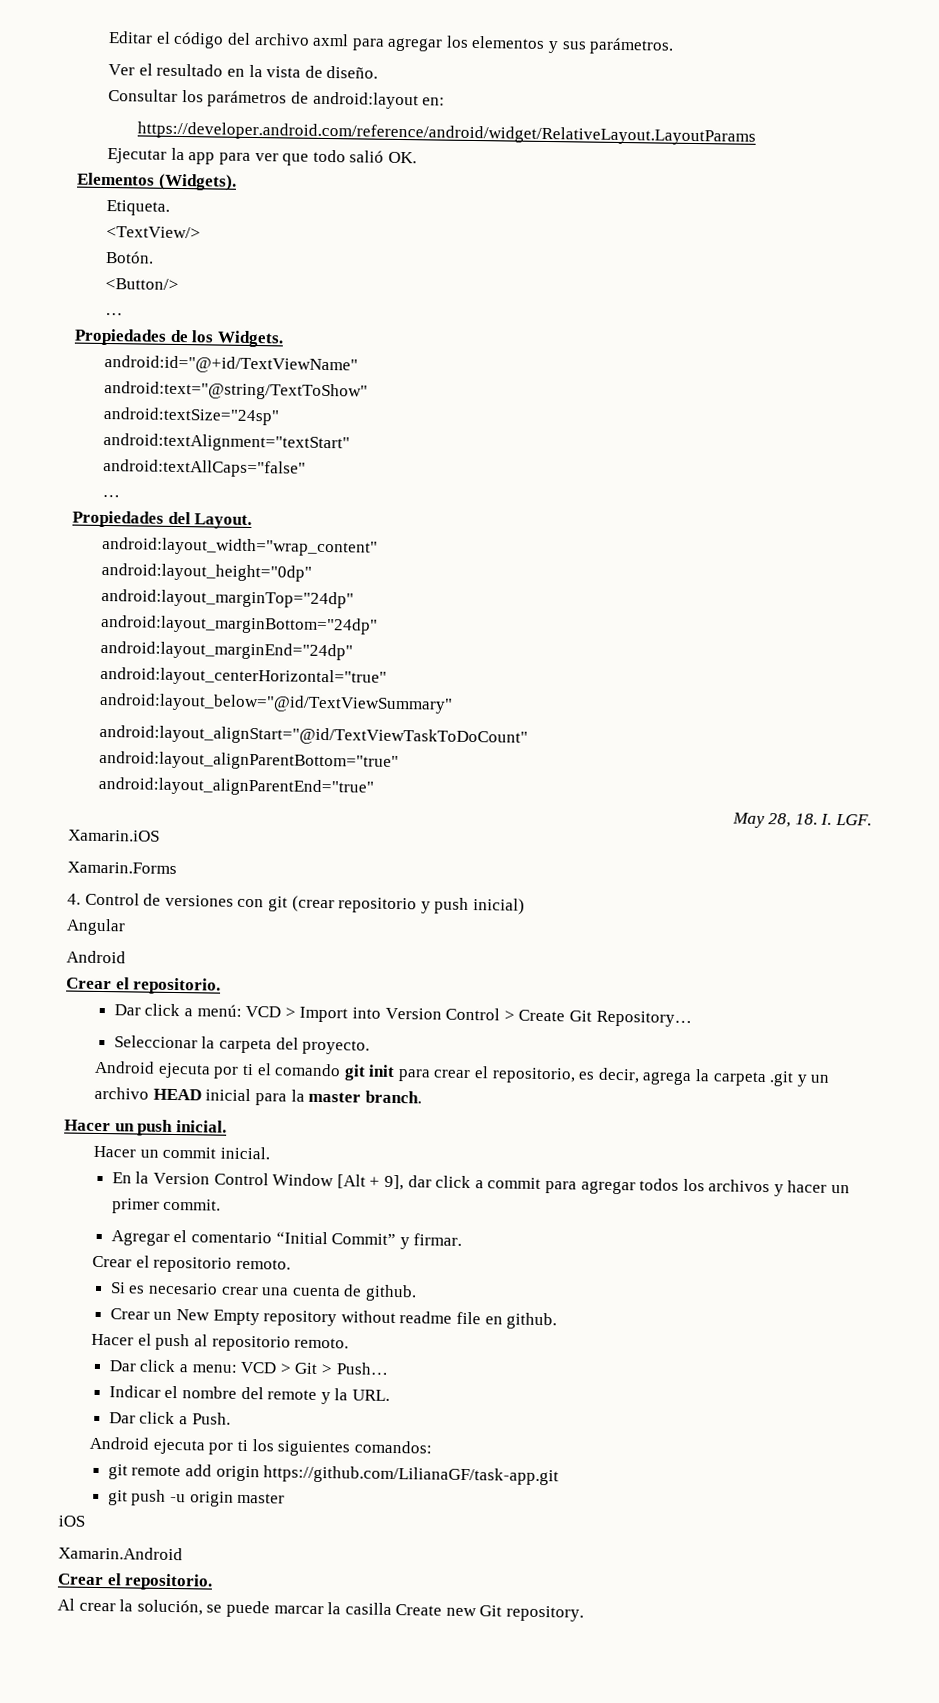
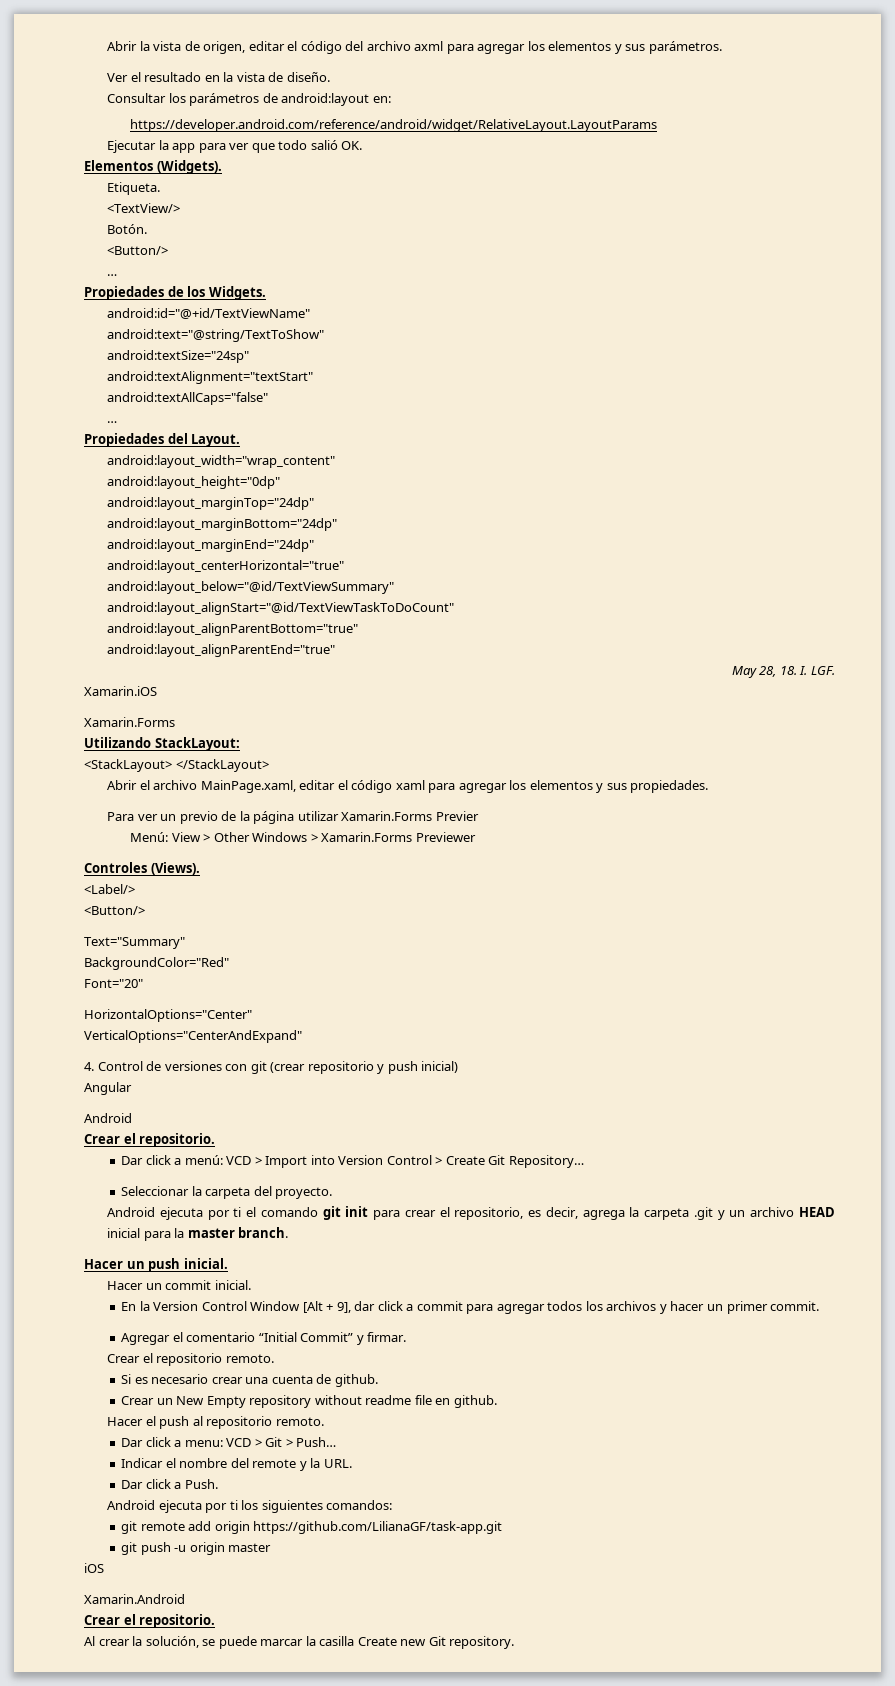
[108,31,154,44] Editar -> [106,41,285,54] Abrir la vista de origen, editar
(177, 868) none -> [84,737,240,751] [84,759,269,772] [106,780,709,793] [106,811,479,824] [129,832,476,842] [84,862,200,875] [84,884,135,894] [84,906,145,915] [84,937,185,949] [84,957,229,970] [84,979,143,988] [84,1009,252,1022] [84,1030,302,1043] // Utilizando StackLayout: // <StackLayout> </StackLayout> // Abrir el archivo MainPage.xaml, editar el código xaml para agregar los elementos y sus propiedades. // Para ver un previo de la página utilizar Xamarin.Forms Previer // Menú: View > Other Windows > Xamarin.Forms Previewer // Controles (Views). // <Label/> // <Button/> // Text="Summary" // BackgroundColor="Red" // Font="20" // HorizontalOptions="Center" // VerticalOptions="CenterAndExpand"

